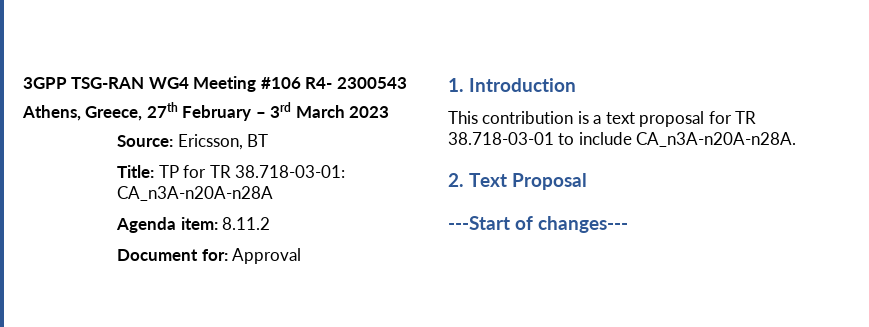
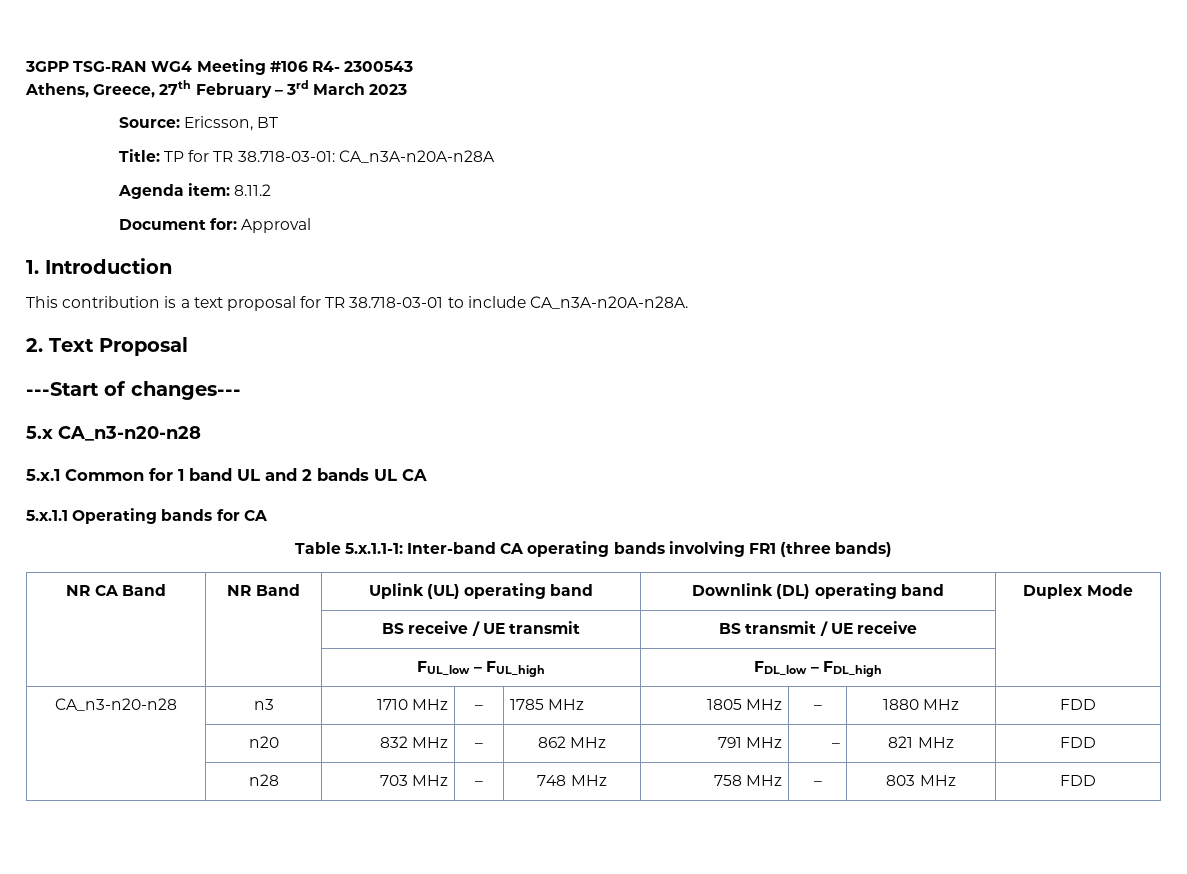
(629, 224) none -> [26,426,201,441] [26,468,427,481] [26,508,268,524] [294,541,893,557] [66,584,166,596] [227,584,300,596] [368,583,594,599] [692,583,944,599] [1023,584,1133,599] [382,621,580,636] [719,621,917,636] [417,661,545,677] [754,661,882,677] [55,698,177,711] [253,699,274,710] [376,699,449,710] [475,705,483,710] [509,699,585,710] [706,699,783,710] [813,705,822,710] [882,699,960,710] [1060,699,1096,710] [248,736,279,748] [379,736,449,748] [475,743,483,748] [537,736,607,748] [717,737,783,748] [832,743,841,748] [888,736,954,748] [1060,737,1096,748] [248,774,279,786] [379,775,449,786] [475,781,483,786] [537,775,607,786] [713,775,783,786] [813,781,822,786] [886,775,956,786] [1060,775,1096,786] // 5.x CA_n3-n20-n28 // 5.x.1 Common for 1 band UL and 2 bands UL CA // 5.x.1.1 Operating bands for CA // Table 5.x.1.1-1: Inter-band CA operating bands involving FR1 (three bands) // NR CA Band | NR Band | Uplink (UL) operating band | Downlink (DL) operating band | Duplex Mode // | | BS receive / UE transmit | BS transmit / UE receive | // | | FUL_low – FUL_high | FDL_low – FDL_high | // CA_n3-n20-n28 | n3 | 1710 MHz | – | 1785 MHz | 1805 MHz | – | 1880 MHz | FDD // | n20 | 832 MHz | – | 862 MHz | 791 MHz | – | 821 MHz | FDD // | n28 | 703 MHz | – | 748 MHz | 758 MHz | – | 803 MHz | FDD

